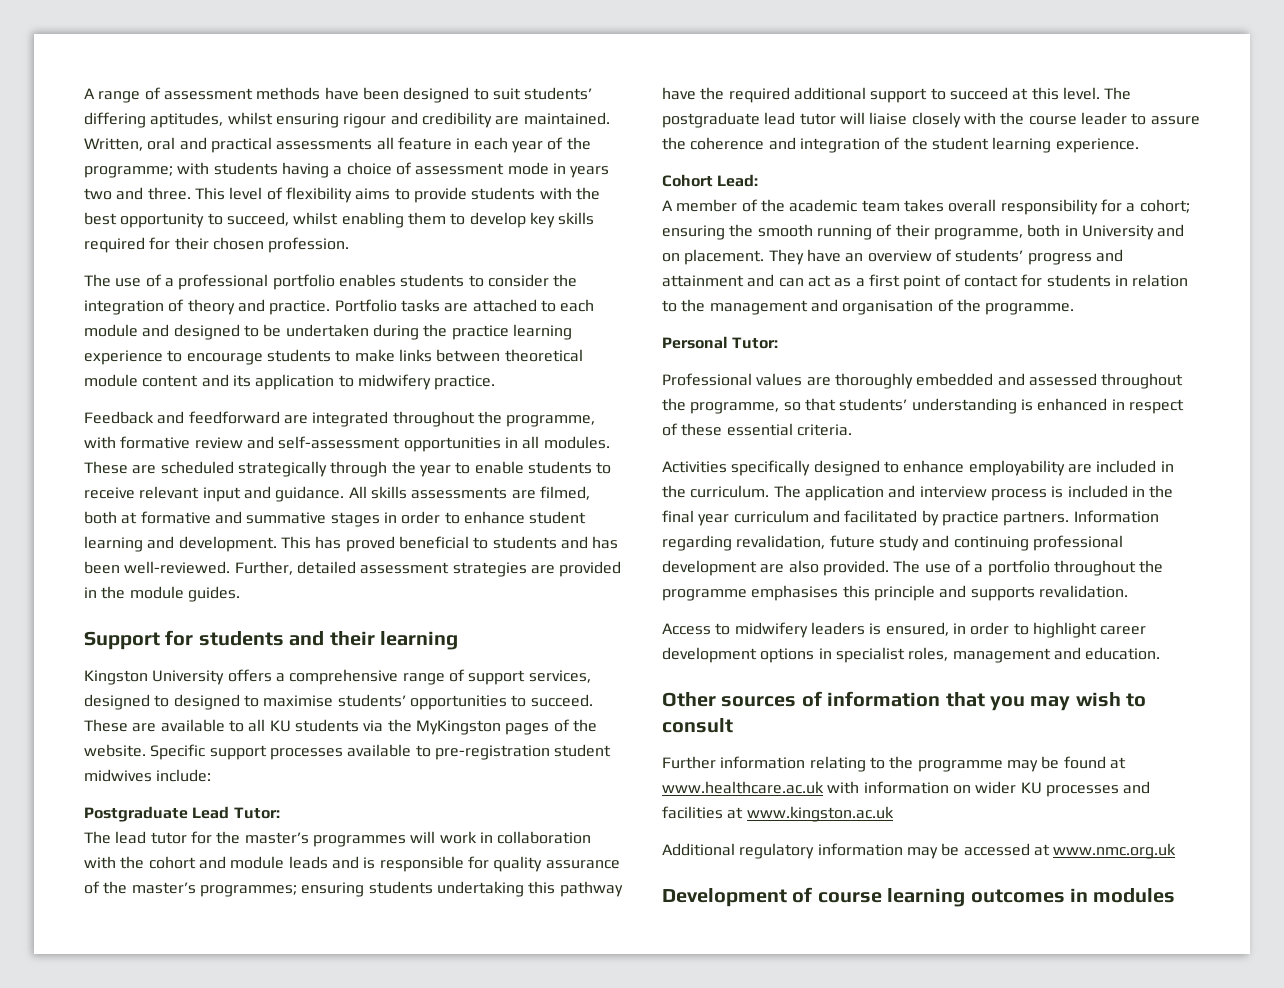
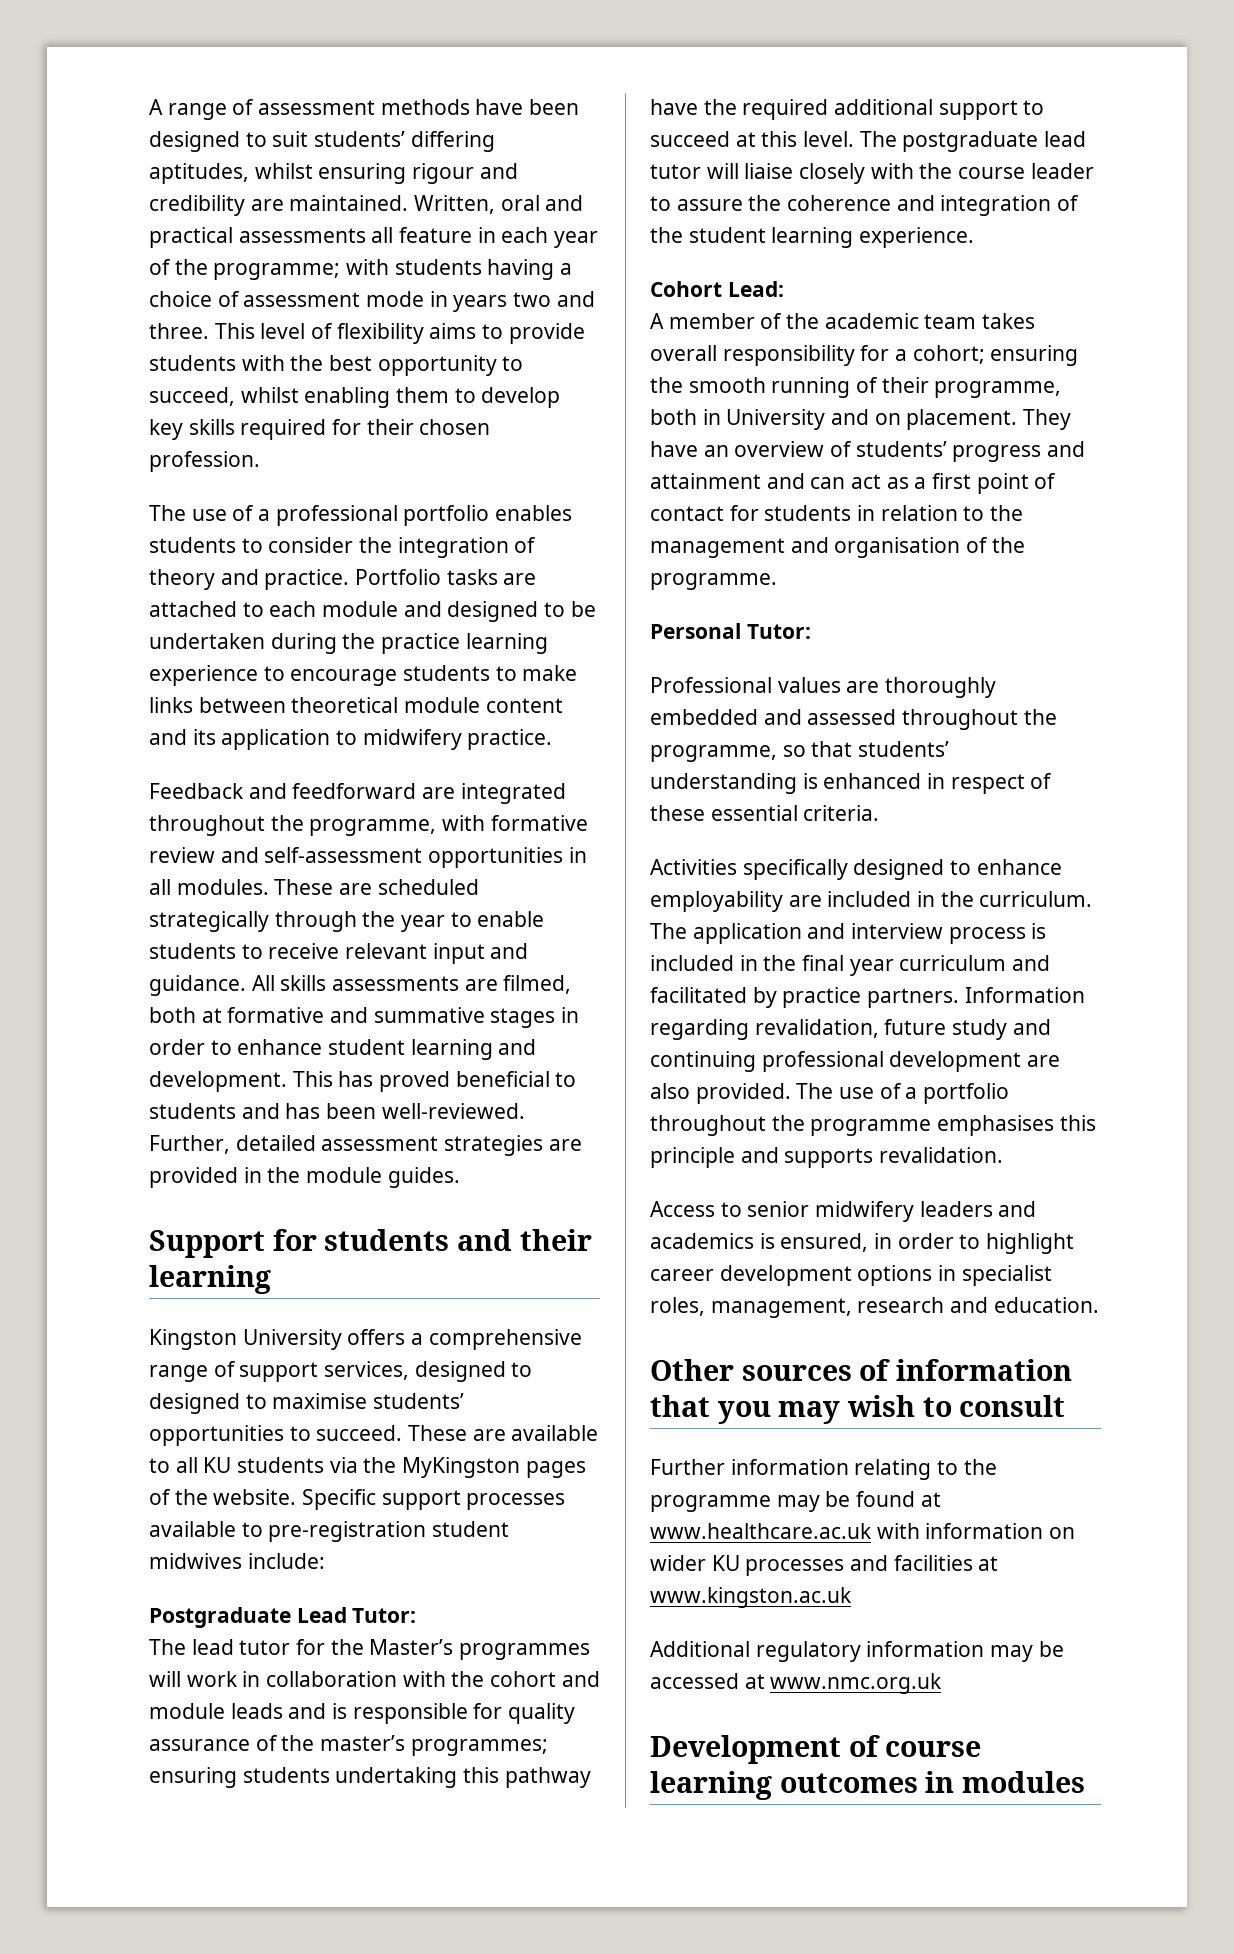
[244,832,309,844] master’s -> [369,1639,454,1655] Master’s
(731, 629) none -> [747,1201,810,1217] senior
(865, 628) none -> [998,1201,1037,1217] [650,1233,754,1249] and academics
[952,648,1051,663] management -> [710,1297,945,1318] management, research

